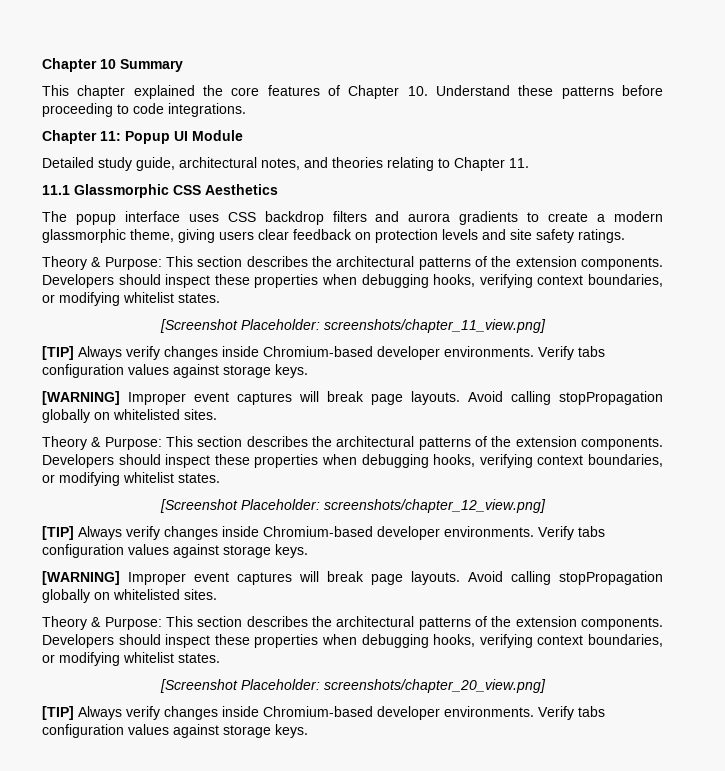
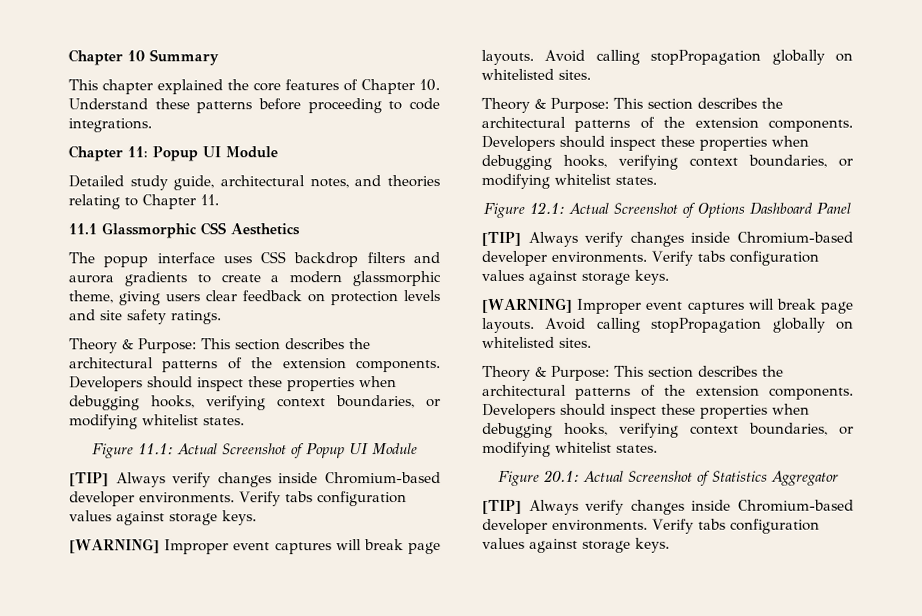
[159,319,546,333] [Screenshot Placeholder: screenshots/chapter_11_view.png] -> [92,443,418,459] Figure 11.1: Actual Screenshot of Popup UI Module
[159,499,546,513] [Screenshot Placeholder: screenshots/chapter_12_view.png] -> [483,201,851,218] Figure 12.1: Actual Screenshot of Options Dashboard Panel
[159,679,546,693] [Screenshot Placeholder: screenshots/chapter_20_view.png] -> [497,469,839,486] Figure 20.1: Actual Screenshot of Statistics Aggregator

